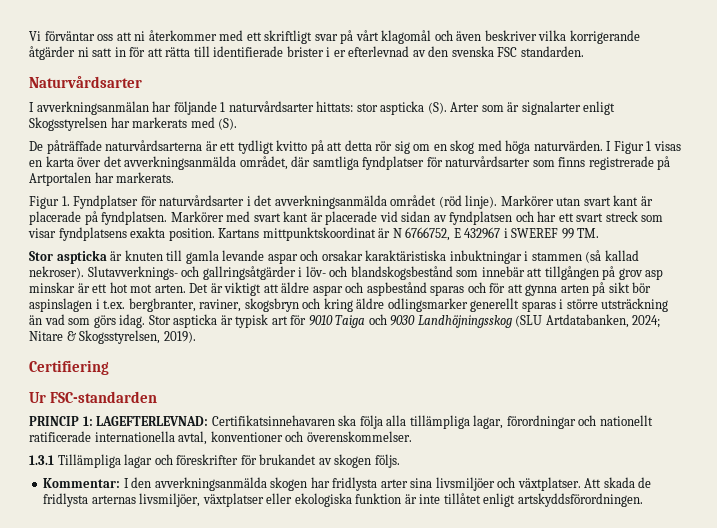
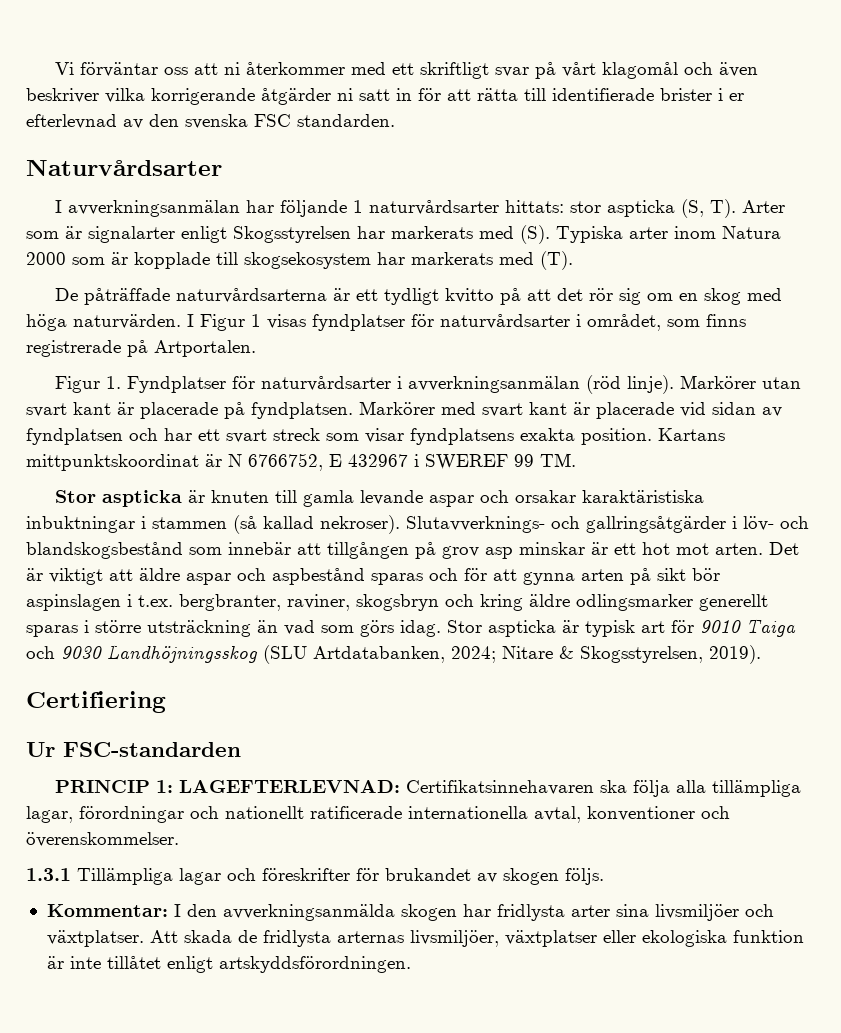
[427,102,447,114] (S). -> [680,199,736,218] (S, T).
(238, 124) none -> [556,226,781,243] [26,251,573,270] Typiska arter inom Natura 2000 som är kopplade till skogsekosystem har markerats med (T).
[344,140,372,151] detta -> [556,288,583,301] det
[29,156,359,170] en karta över det avverkningsanmälda området, där samtliga -> (306, 321) none
(531, 161) none -> [576,314,661,331] i området,
[29,172,175,186] Artportalen har markerats. -> [154,340,256,357] Artportalen.
[254,195,437,209] det avverkningsanmälda området -> [407,376,580,393] avverkningsanmälan

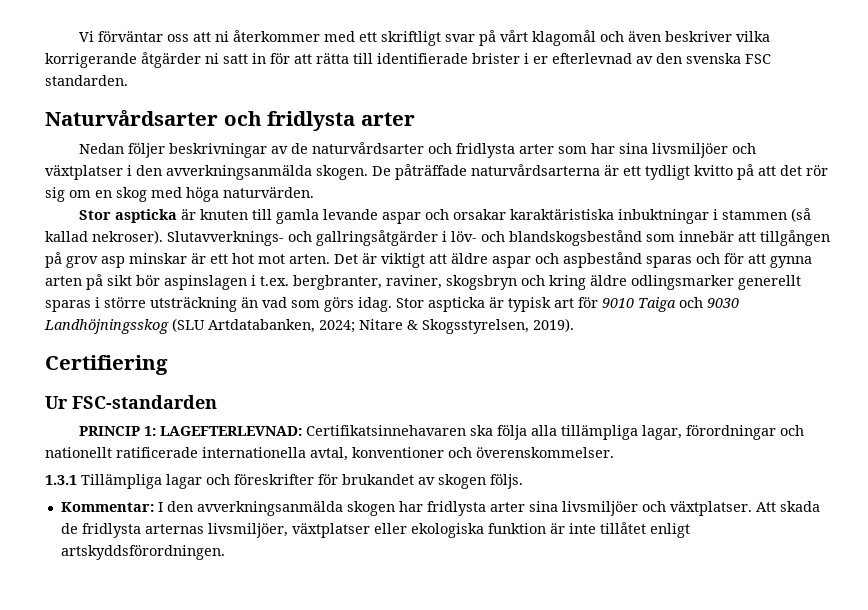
[54,199,785,218] [26,225,781,244] [26,251,573,270] // I avverkningsanmälan har följande 1 naturvårdsarter hittats: stor aspticka (S, T). Arter som är signalarter enligt Skogsstyrelsen har markerats med (S). Typiska arter inom Natura 2000 som är kopplade till skogsekosystem har markerats med (T). // -> [223,111,415,131] [78,142,756,158] [45,165,368,180] och fridlysta arter // Nedan följer beskrivningar av de naturvårdsarter och fridlysta arter som har sina livsmiljöer och växtplatser i den avverkningsanmälda skogen.
[187,314,746,331] [26,340,256,357] [54,375,801,394] [26,401,782,419] [26,428,725,445] [26,453,576,471] I Figur 1 visas fyndplatser för naturvårdsarter i området, som finns registrerade på Artportalen. // Figur 1. Fyndplatser för naturvårdsarter i avverkningsanmälan (röd linje). Markörer utan svart kant är placerade på fyndplatsen. Markörer med svart kant är placerade vid sidan av fyndplatsen och har ett svart streck som visar fyndplatsens exakta position. Kartans mittpunktskoordinat är N 6766752, E 432967 i SWEREF 99 TM. -> (314, 192) none

